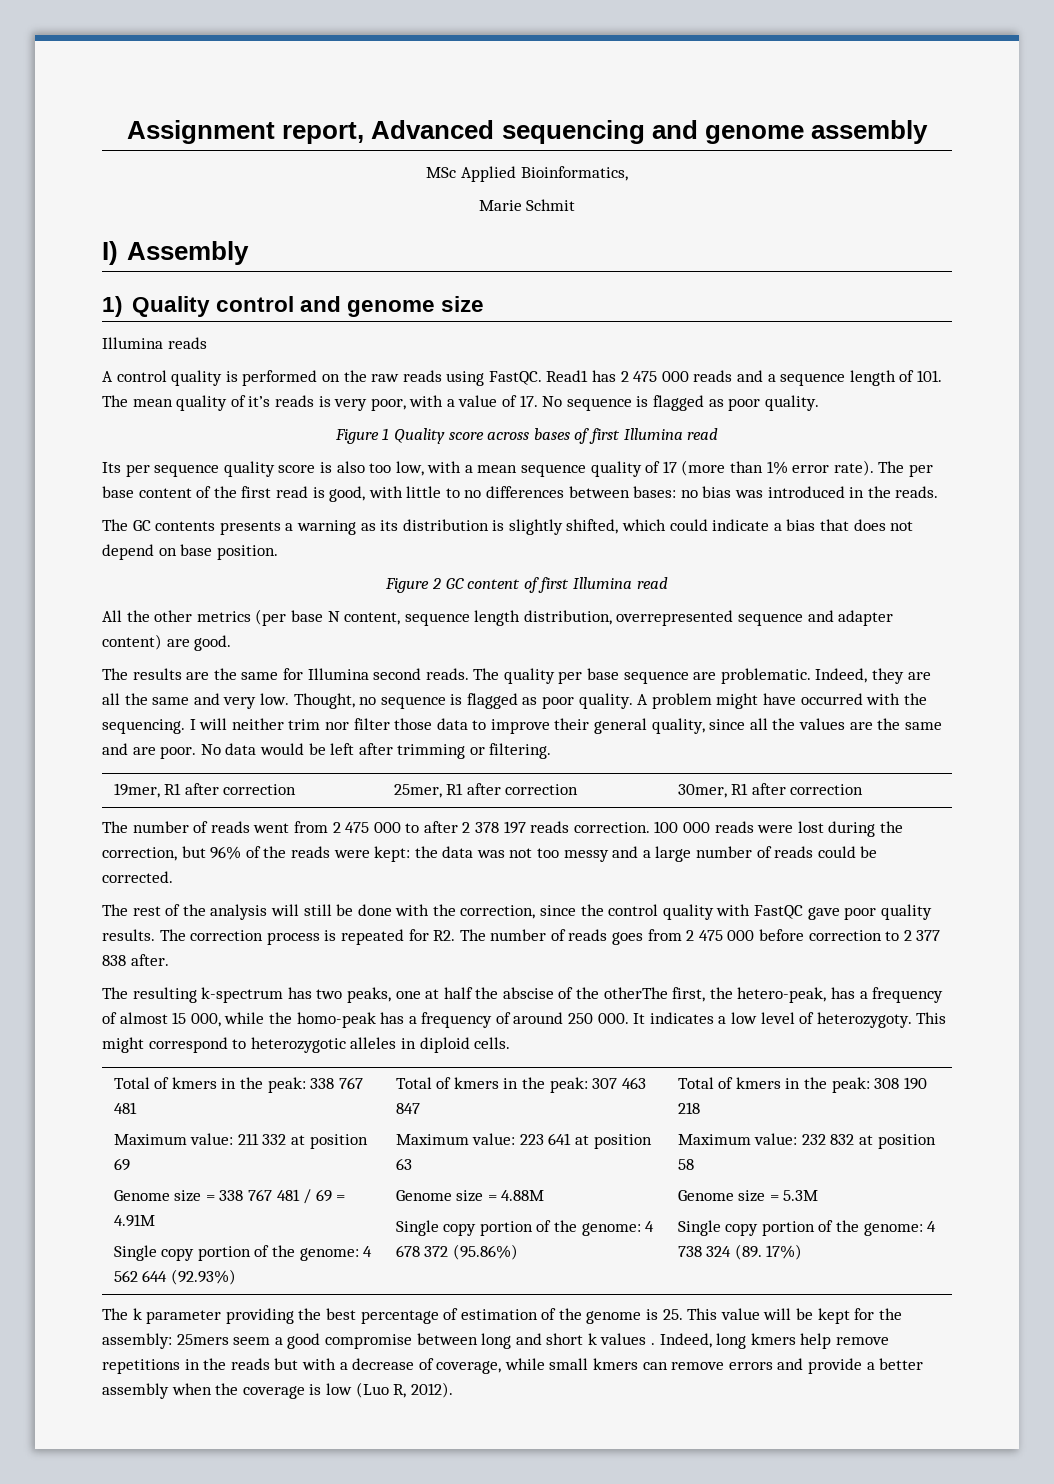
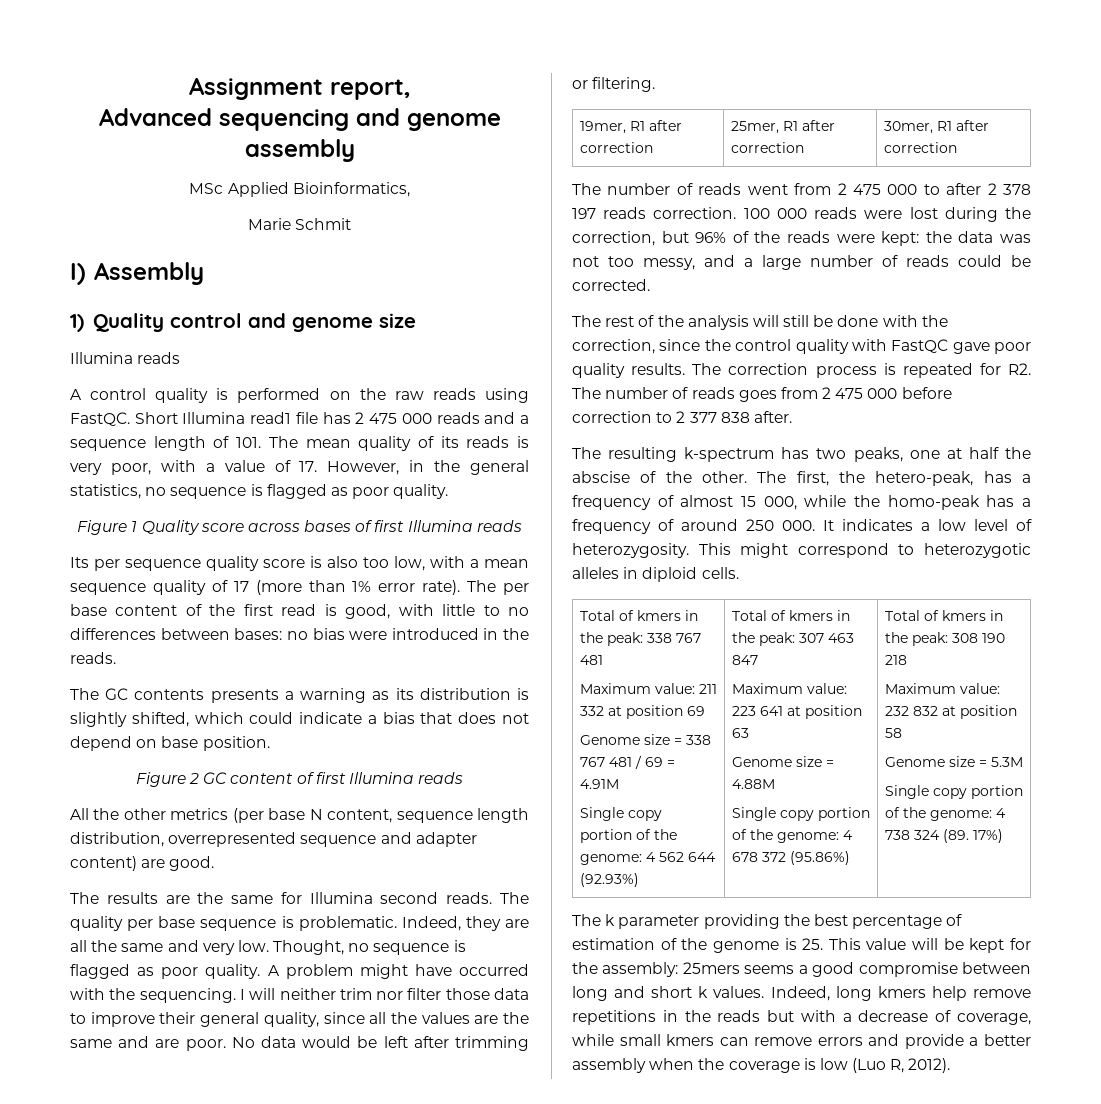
(365, 133) none -> (411, 89) //
[546,370,589,382] Read1 -> [134,412,318,424] Short Illumina read1 file
[248,396,271,407] it’s -> [440,436,459,448] its
[542,396,563,407] No -> [327,460,529,475] [70,484,167,499] However, in the general statistics, no
[687,428,719,440] read -> [476,520,522,532] reads
[735,490,764,498] was -> [349,631,388,640] were
[636,577,668,589] read -> [418,772,464,784] reads
[693,672,717,680] are -> [281,916,294,928] is
[563,850,609,862] messy -> [643,258,695,270] messy,
[603,987,668,999] otherThe -> [702,471,787,483] other. The
[816,1012,912,1028] heterozygoty. -> [572,543,689,558] heterozygosity.
[233,1337,271,1345] seem -> [744,965,795,974] seems
[600,1333,656,1345] values . -> [713,986,765,998] values.

